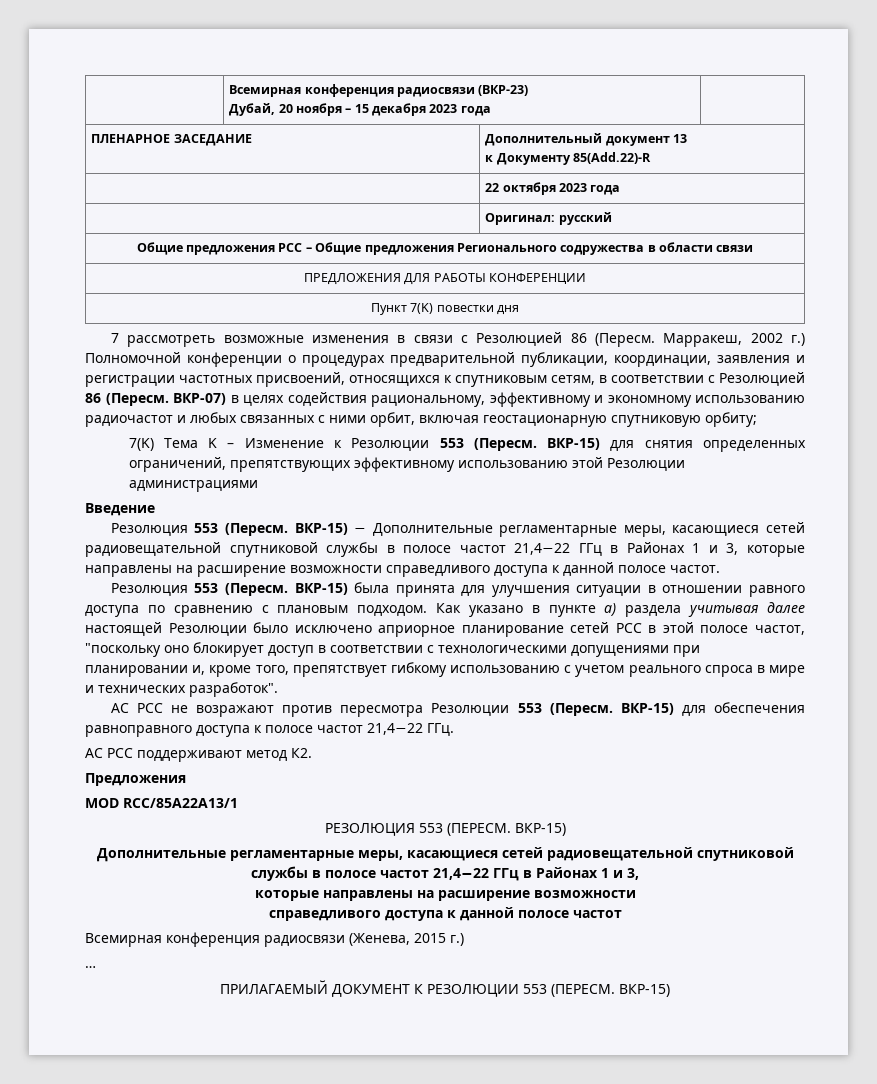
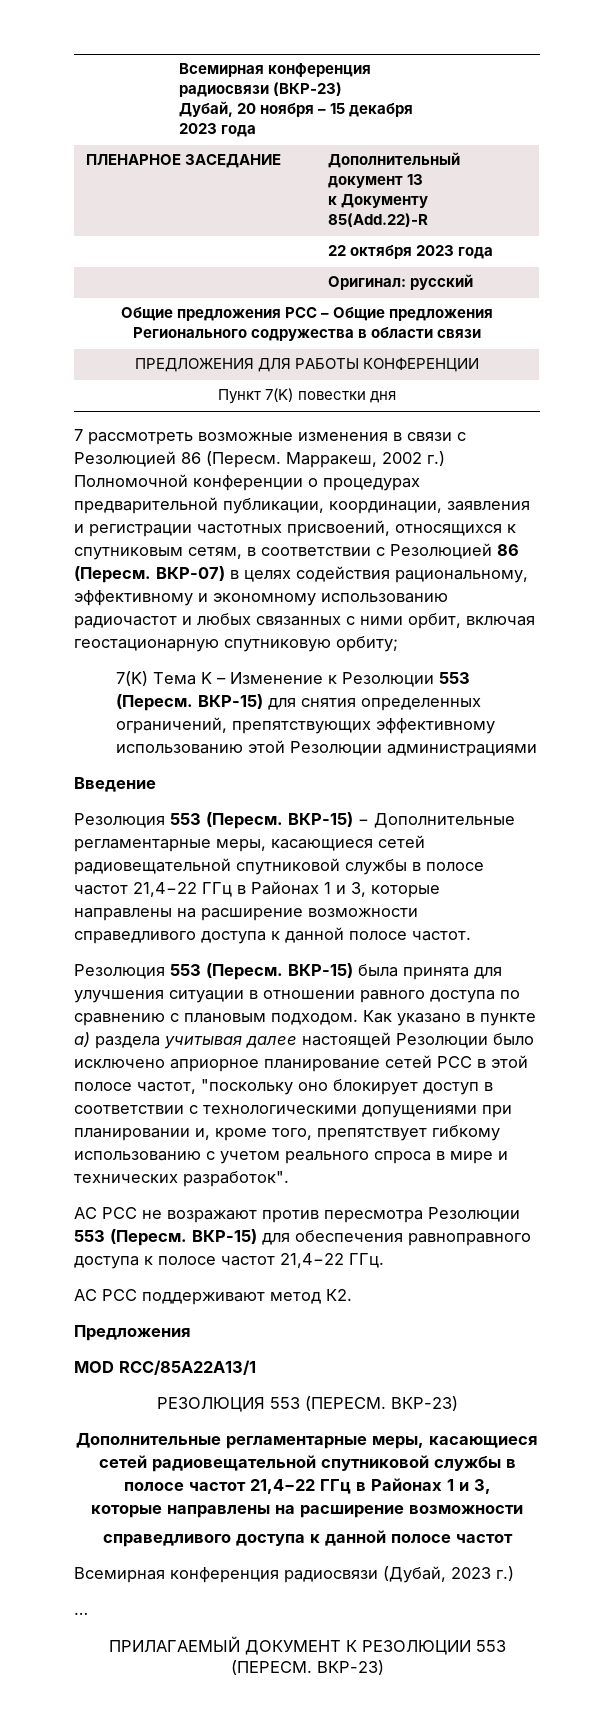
[514,823,566,836] ВКР-15) -> [390,1396,458,1411] ВКР-23)
[349,933,446,946] (Женева, 2015 -> [383,1566,491,1583] (Дубай, 2023
[619,984,670,997] ВКР-15) -> [316,1660,384,1675] ВКР-23)

